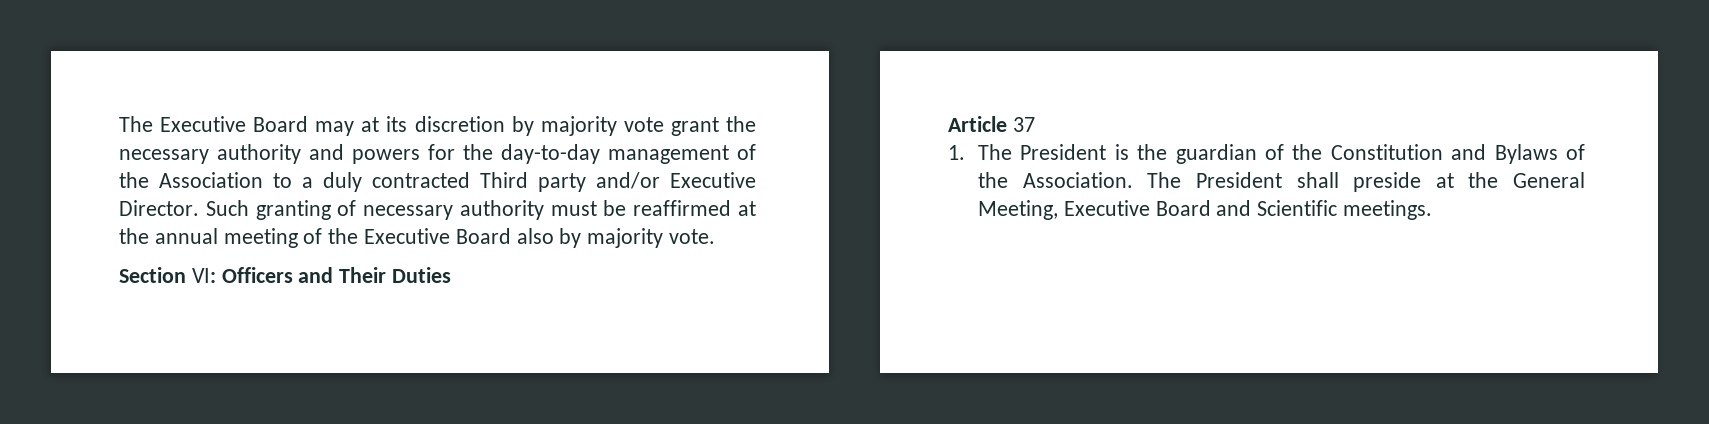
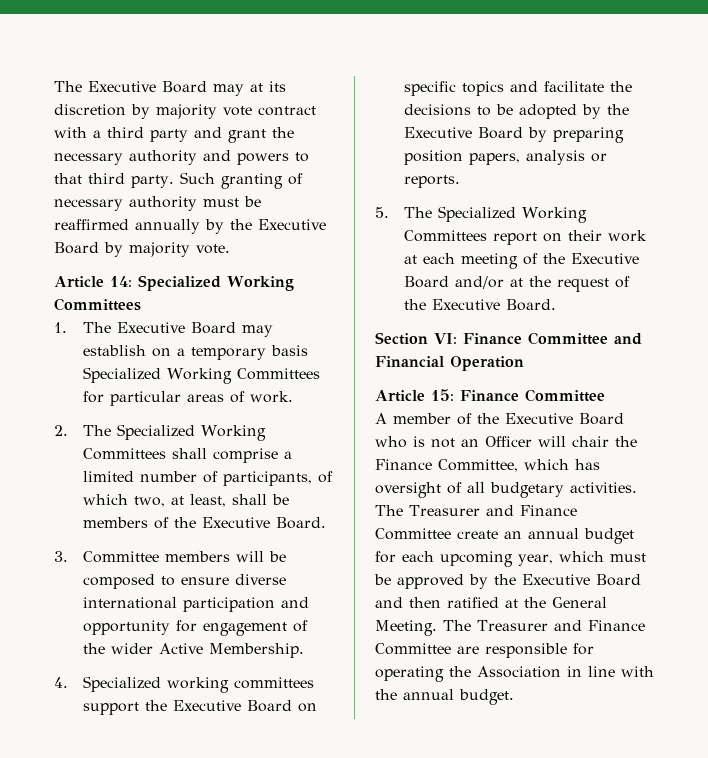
(664, 124) none -> [258,106,316,116] [54,127,222,142] contract with a third party and
[428,144,756,164] [119,172,756,192] [119,200,199,216] for the day-to-day management of the Association to a duly contracted Third party and/or Executive Director. -> [295,152,309,162] [54,173,174,188] to that third party.
[738,201,756,216] [119,228,218,244] at the annual -> [135,219,326,234] [54,242,230,257] [54,275,294,291] [54,298,141,311] [54,322,274,337] [83,345,309,360] [83,367,321,384] [83,391,294,406] [54,424,267,441] [83,448,293,463] [83,471,334,486] [83,494,290,507] [83,517,327,529] [54,551,287,563] [83,574,287,589] [83,597,310,612] [83,620,309,636] [83,643,305,658] [54,676,315,693] [83,700,318,715] [404,81,633,96] [404,104,630,119] [404,127,625,143] [404,150,608,165] [404,175,461,188] [375,206,588,223] [404,230,648,245] [404,253,456,264] annually by the Executive Board by majority vote. // Article 14: Specialized Working Committees // 1. The Executive Board may establish on a temporary basis Specialized Working Committees for particular areas of work. // 2. The Specialized Working Committees shall comprise a limited number of participants, of which two, at least, shall be members of the Executive Board. // 3. Committee members will be composed to ensure diverse international participation and opportunity for engagement of the wider Active Membership. // 4. Specialized working committees support the Executive Board on specific topics and facilitate the decisions to be adopted by the Executive Board by preparing position papers, analysis or reports. // 5. The Specialized Working Committees report on their work at each
[516,228,716,248] [119,267,452,283] [948,116,1035,132] [948,144,1585,164] [978,172,1585,192] [978,200,1433,220] also by majority vote. // Section VI: Officers and Their Duties // Article 37 // 1. The President is the guardian of the Constitution and Bylaws of the Association. The President shall preside at the General Meeting, Executive Board and Scientific meetings. -> [455,276,631,292] [404,299,557,311] [375,332,642,345] [375,356,524,371] [375,389,605,402] [375,413,624,425] [375,436,637,448] [375,459,600,472] [375,482,637,498] [375,505,577,516] [375,528,634,544] [375,551,646,567] [374,574,641,589] [375,597,607,608] [375,620,645,636] [375,643,594,658] [375,666,654,682] [375,689,514,705] and/or at the request of the Executive Board. // Section VI: Finance Committee and Financial Operation // Article 15: Finance Committee // A member of the Executive Board who is not an Officer will chair the Finance Committee, which has oversight of all budgetary activities. The Treasurer and Finance Committee create an annual budget for each upcoming year, which must be approved by the Executive Board and then ratified at the General Meeting. The Treasurer and Finance Committee are responsible for operating the Association in line with the annual budget.

